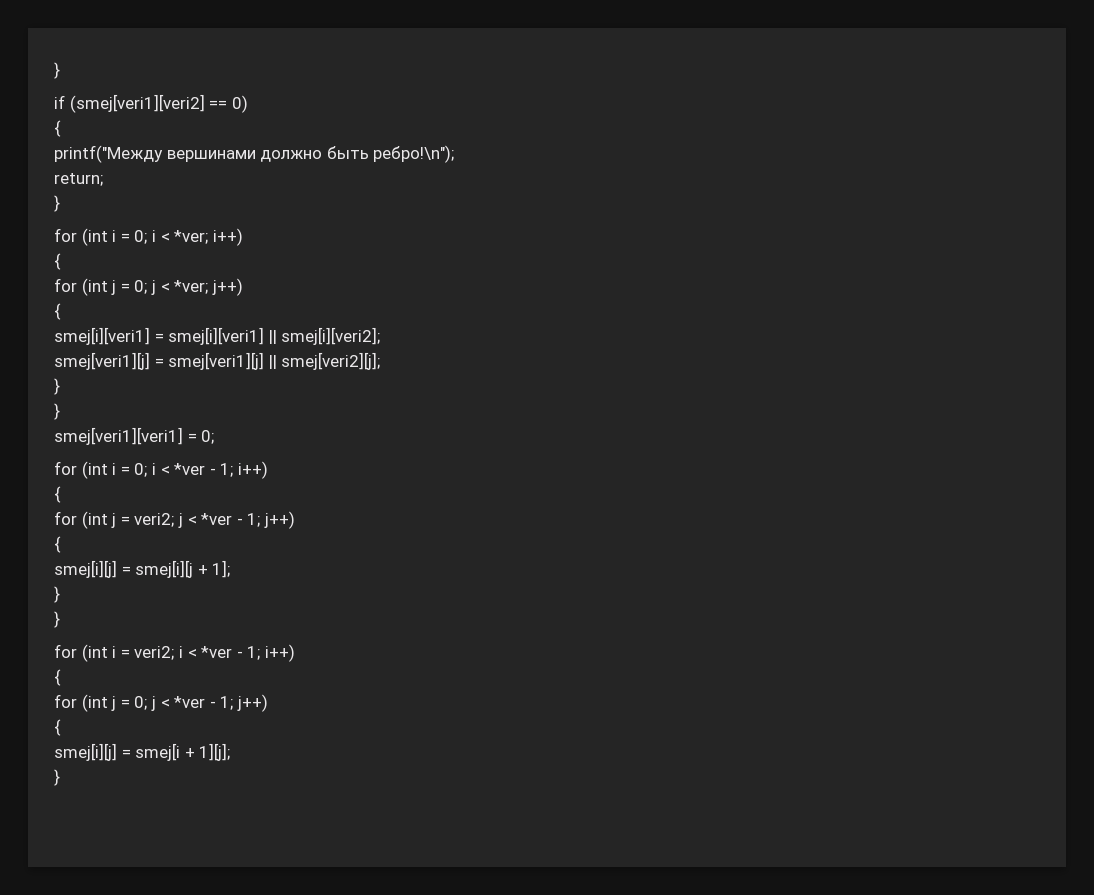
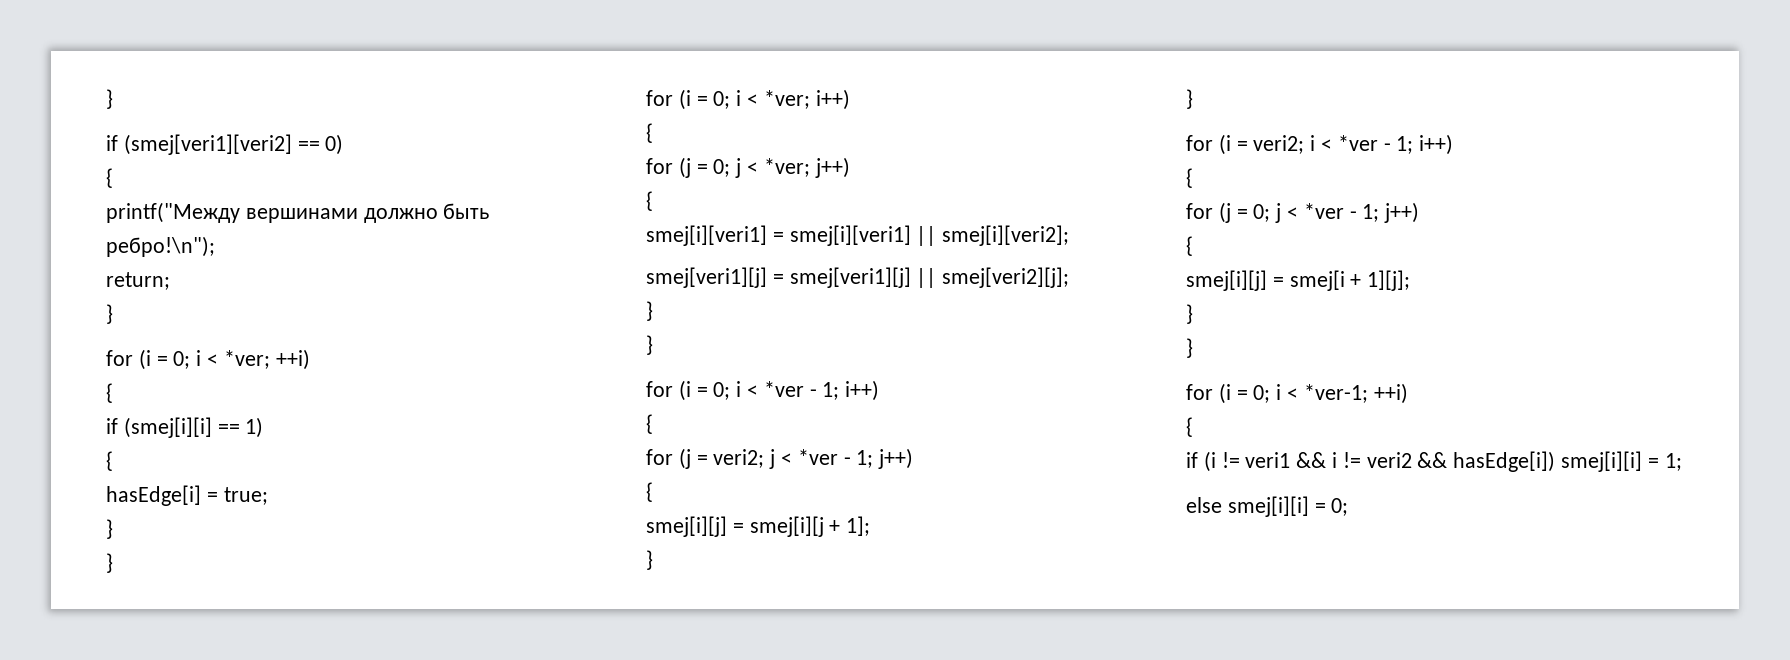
[81,228,117,246] (int i -> [138,349,310,370] [106,383,113,403] [106,417,264,438] [106,451,113,471] [106,485,268,506] [106,519,113,539] [106,553,113,573] [646,89,691,110] (i = 0; i < *ver; ++i) // { // if (smej[i][i] == 1) // { // hasEdge[i] = true; // } // } // for (i
[81,278,117,296] (int j -> [678,157,691,178] (j
[54,427,215,445] [54,461,117,479] // smej[veri1][veri1] = 0; // for (int i -> [646,380,691,401] // for (i
[81,511,117,529] (int j -> [678,448,691,469] (j
[81,644,117,662] (int i -> [1218,134,1231,155] (i
[81,694,117,712] (int j -> [1218,202,1231,223] (j
(60, 777) none -> [1186,338,1193,358] [1186,383,1408,404] [1186,417,1193,437] [1186,451,1682,472] [1186,496,1349,517] // } // for (i = 0; i < *ver-1; ++i) // { // if (i != veri1 && i != veri2 && hasEdge[i]) smej[i][i] = 1; // else smej[i][i] = 0;

